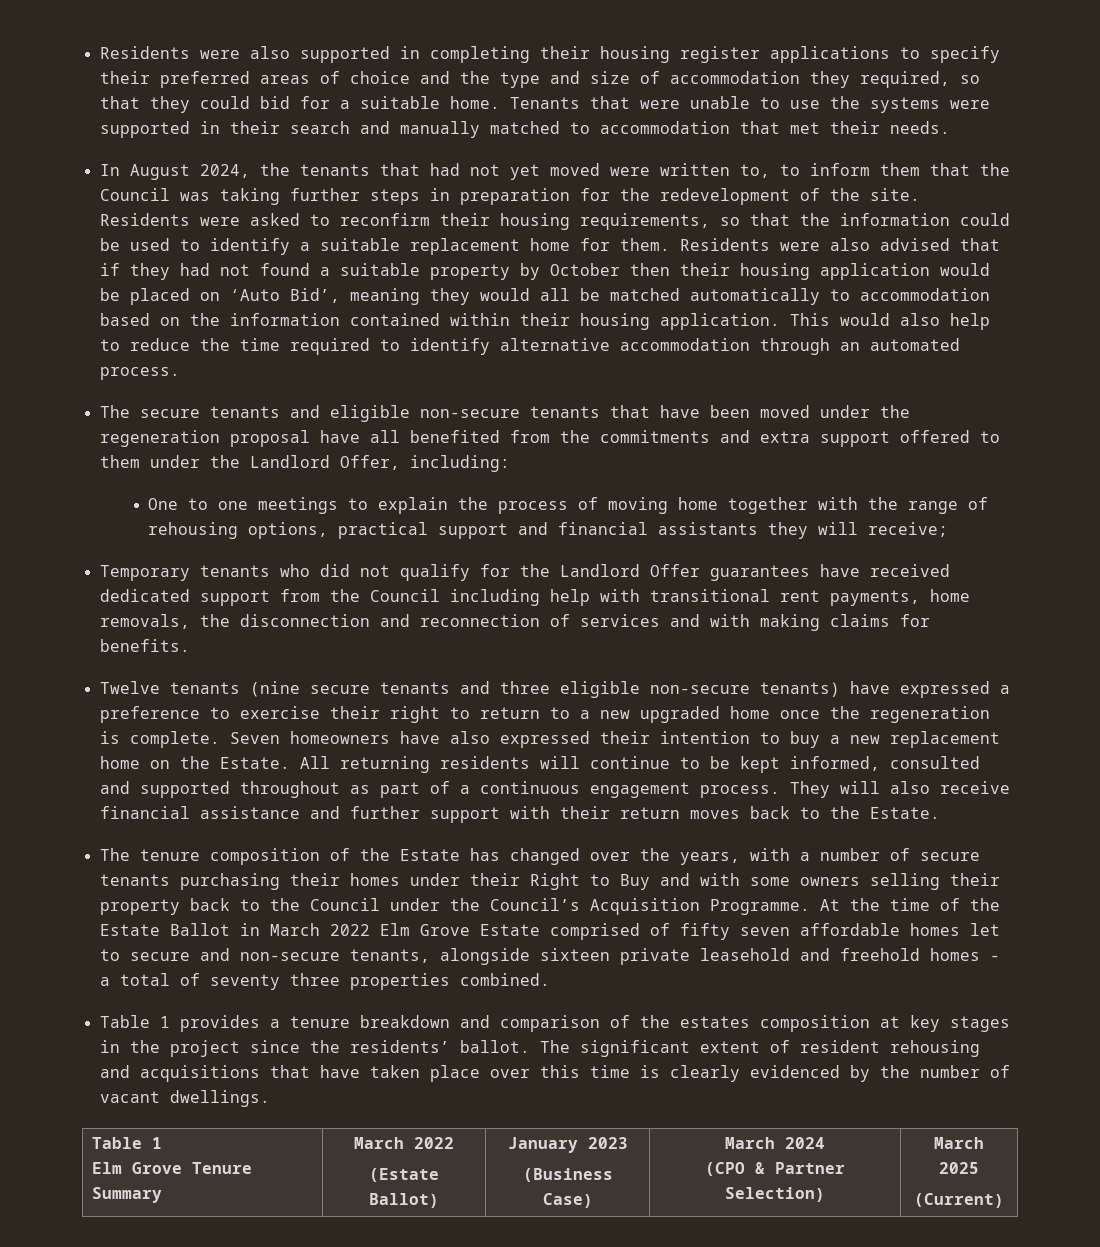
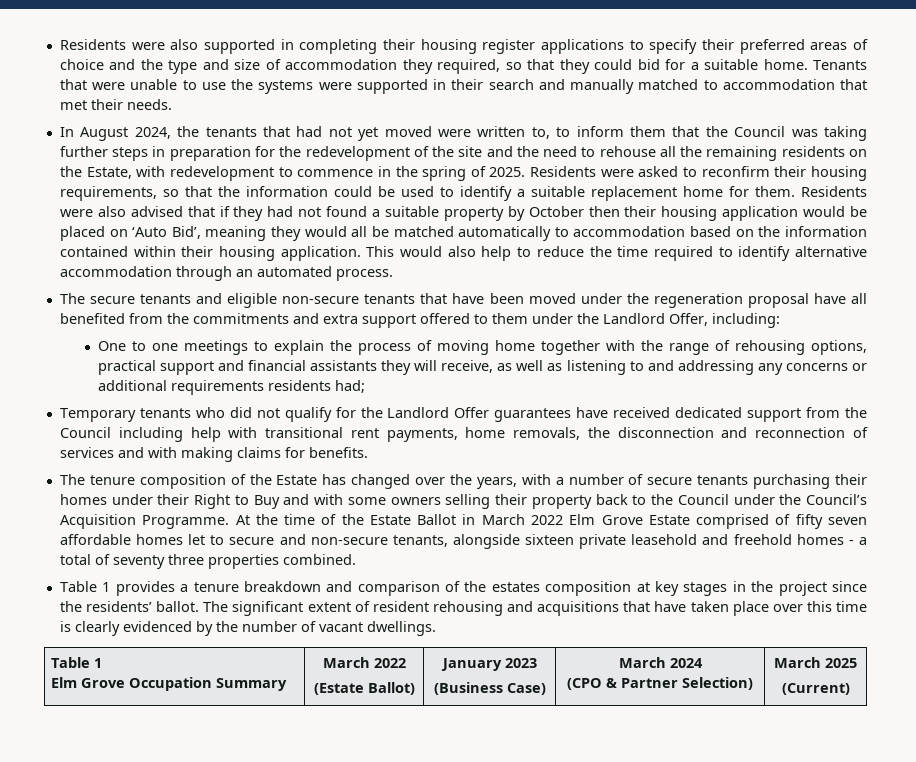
[869,188,920,201] site. -> [458,146,867,161] [59,166,526,181] site and the need to rehouse all the remaining residents on the Estate, with redevelopment to commence in the spring of 2025.
[868,522,949,537] receive; -> [441,360,868,375] [97,380,365,395] receive, as well as listening to and addressing any concerns or additional requirements residents had;
[99,681,1010,698] [99,706,990,723] [99,731,1000,748] [99,756,980,773] [99,781,1010,798] [99,806,940,823] // Twelve tenants (nine secure tenants and three eligible non-secure tenants) have expressed a preference to exercise their right to return to a new upgraded home once the regeneration is complete. Seven homeowners have also expressed their intention to buy a new replacement home on the Estate. All returning residents will continue to be kept informed, consulted and supported throughout as part of a continuous engagement process. They will also receive financial assistance and further support with their return moves back to the Estate. -> (368, 452) none
[192,1162,253,1174] Tenure -> [128,677,212,691] Occupation

